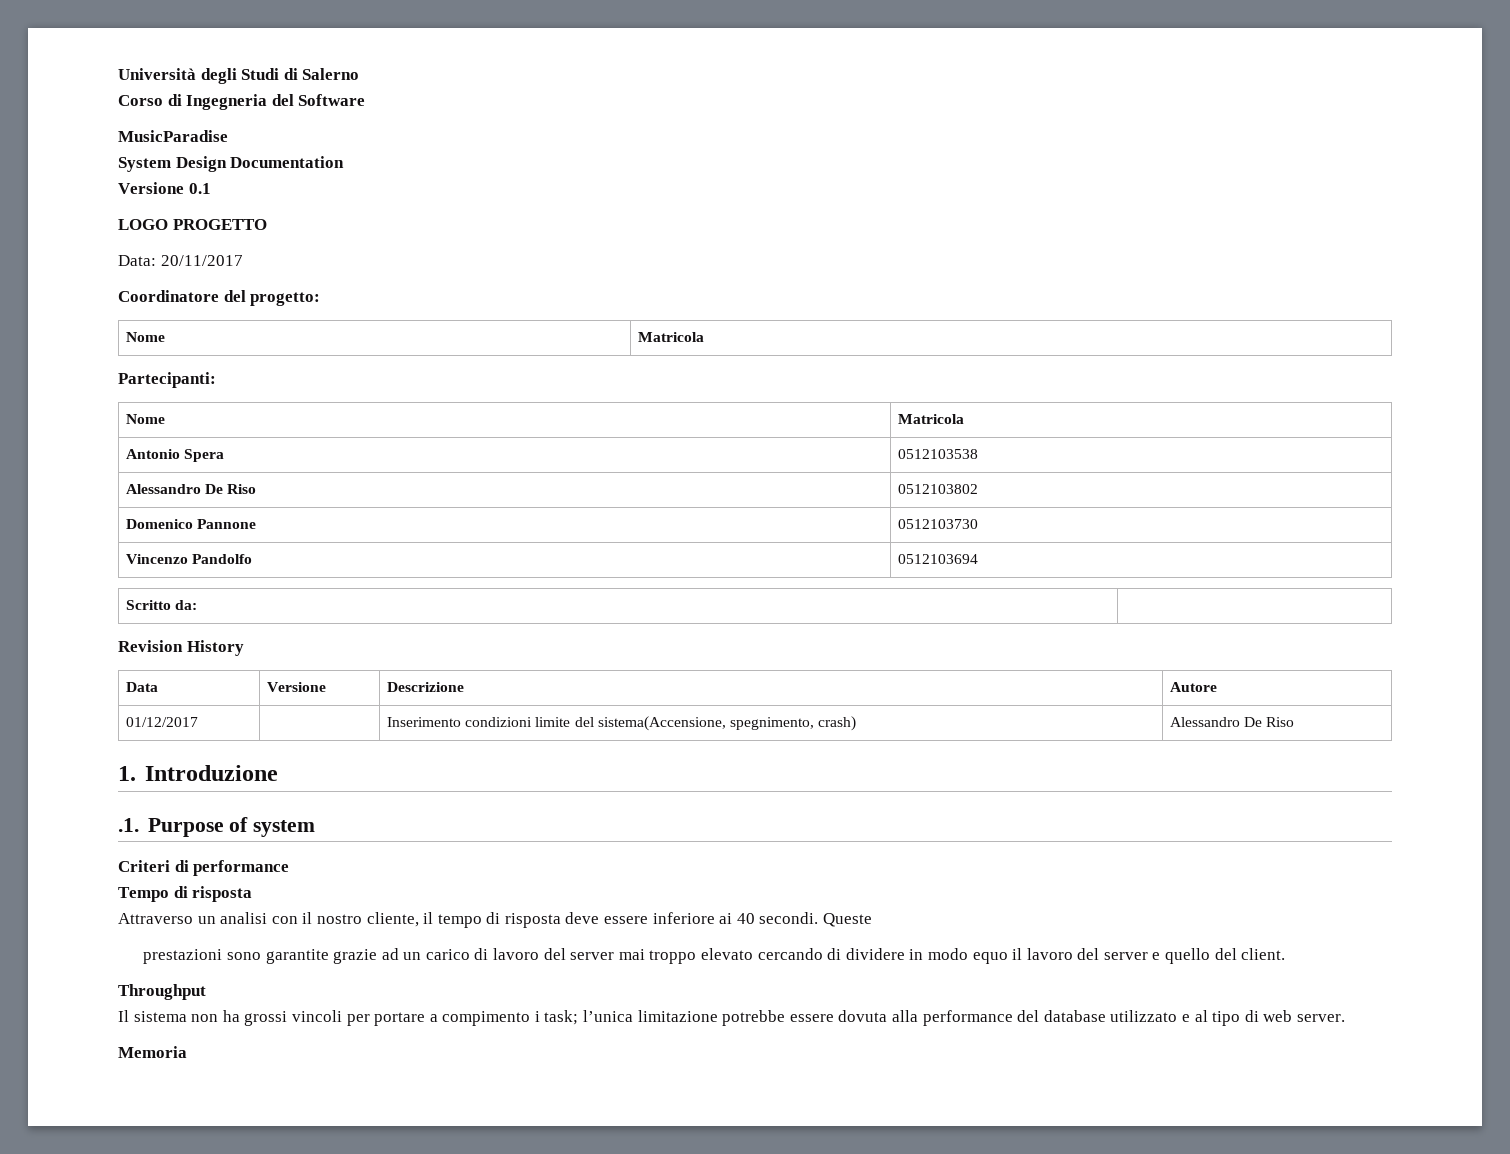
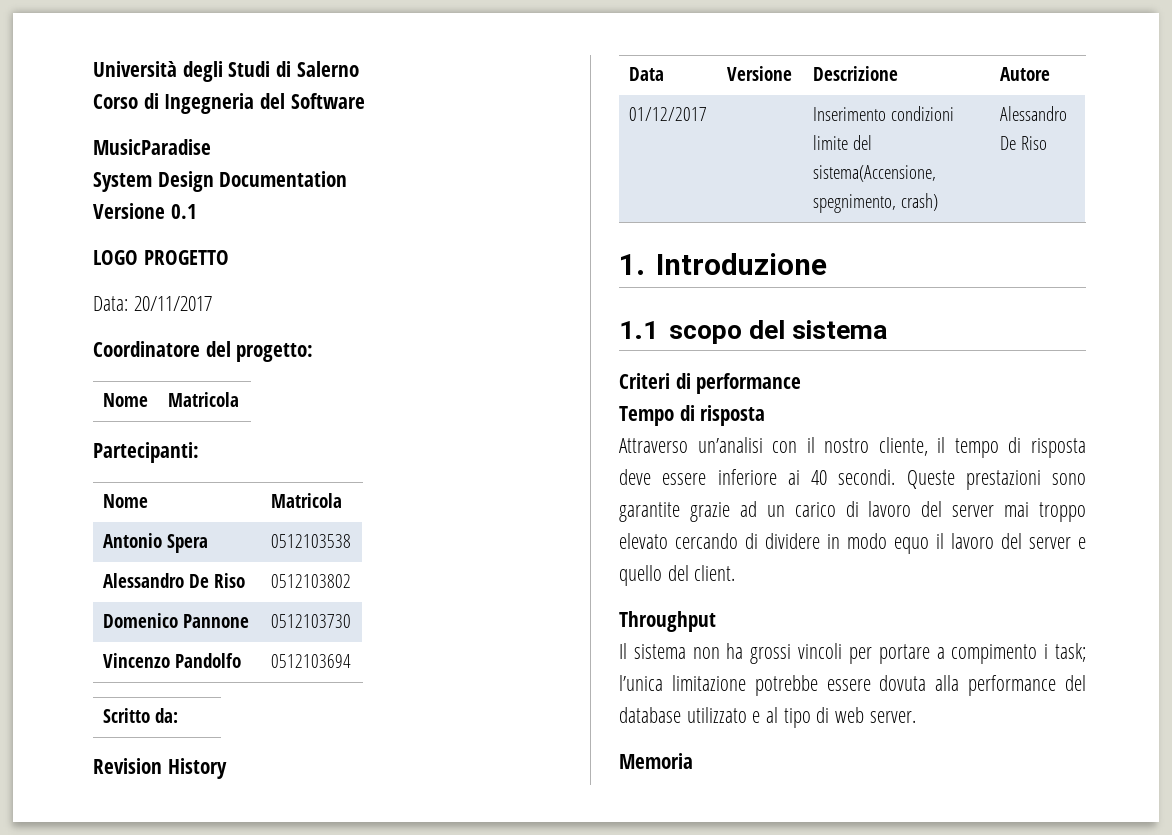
[118,817,316,837] .1. Purpose of system -> [619,320,887,344] 1.1 scopo del sistema
[197,912,268,924] un analisi -> [697,437,763,453] un’analisi
(873, 920) // -> (955, 479) none

